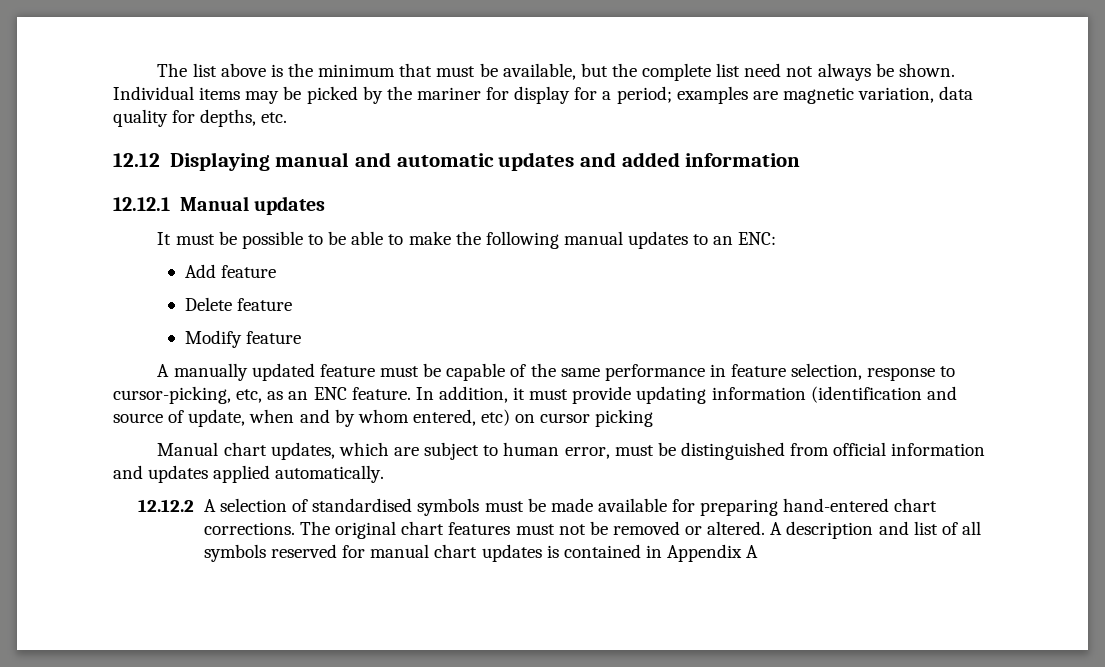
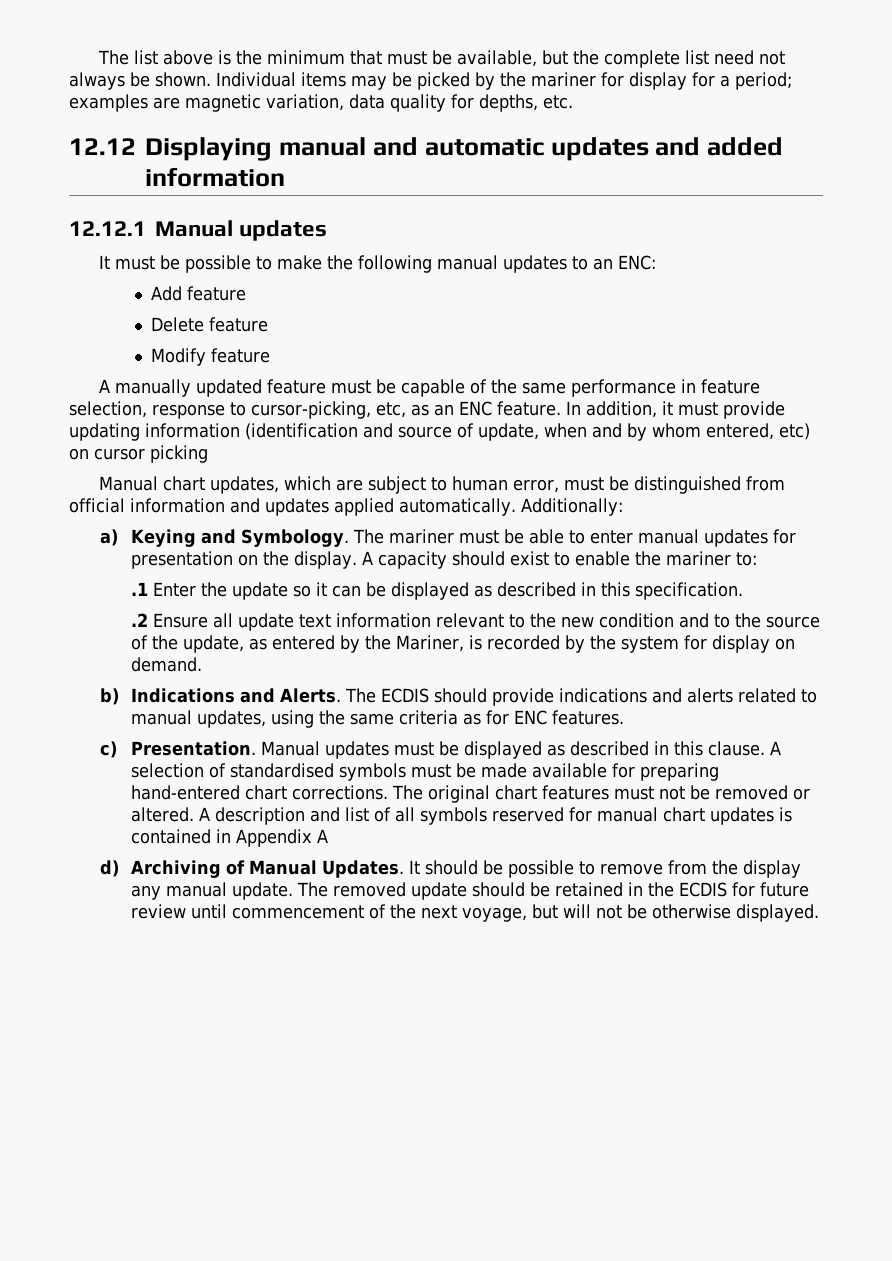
[328,231,404,245] be able to -> (273, 263) none
[138,499,195,512] // 12.12.2 -> [520,498,623,516] [99,529,796,547] [130,551,757,569] [130,582,743,600] [130,613,820,631] [130,635,795,653] [130,657,202,672] [99,688,817,706] [130,710,624,728] [99,741,765,759] Additionally: // a) Keying and Symbology. The mariner must be able to enter manual updates for presentation on the display. A capacity should exist to enable the mariner to: // .1 Enter the update so it can be displayed as described in this specification. // .2 Ensure all update text information relevant to the new condition and to the source of the update, as entered by the Mariner, is recorded by the system for display on demand. // b) Indications and Alerts. The ECDIS should provide indications and alerts related to manual updates, using the same criteria as for ENC features. // c) Presentation. Manual updates must be displayed as described in this clause.
(759, 551) none -> [99,860,801,878] [130,882,809,900] [130,904,819,922] // d) Archiving of Manual Updates. It should be possible to remove from the display any manual update. The removed update should be retained in the ECDIS for future review until commencement of the next voyage, but will not be otherwise displayed.

